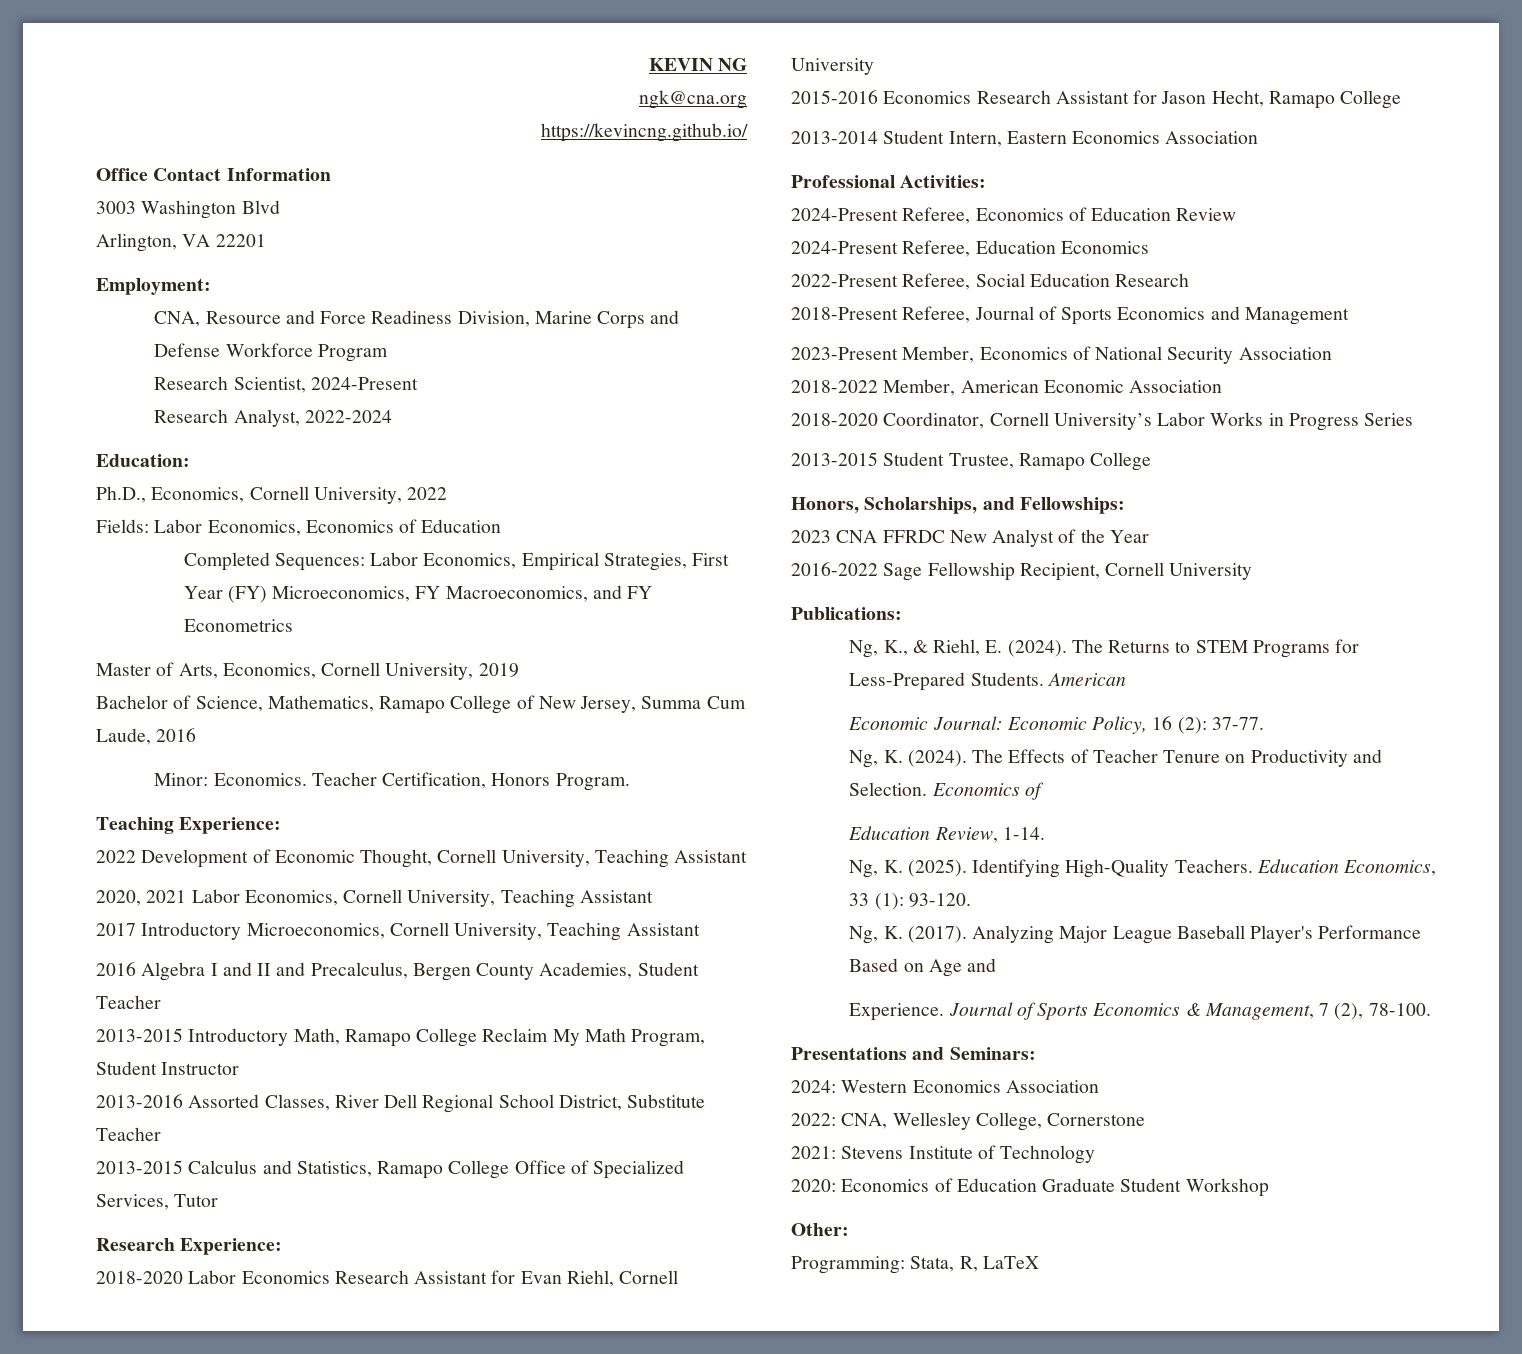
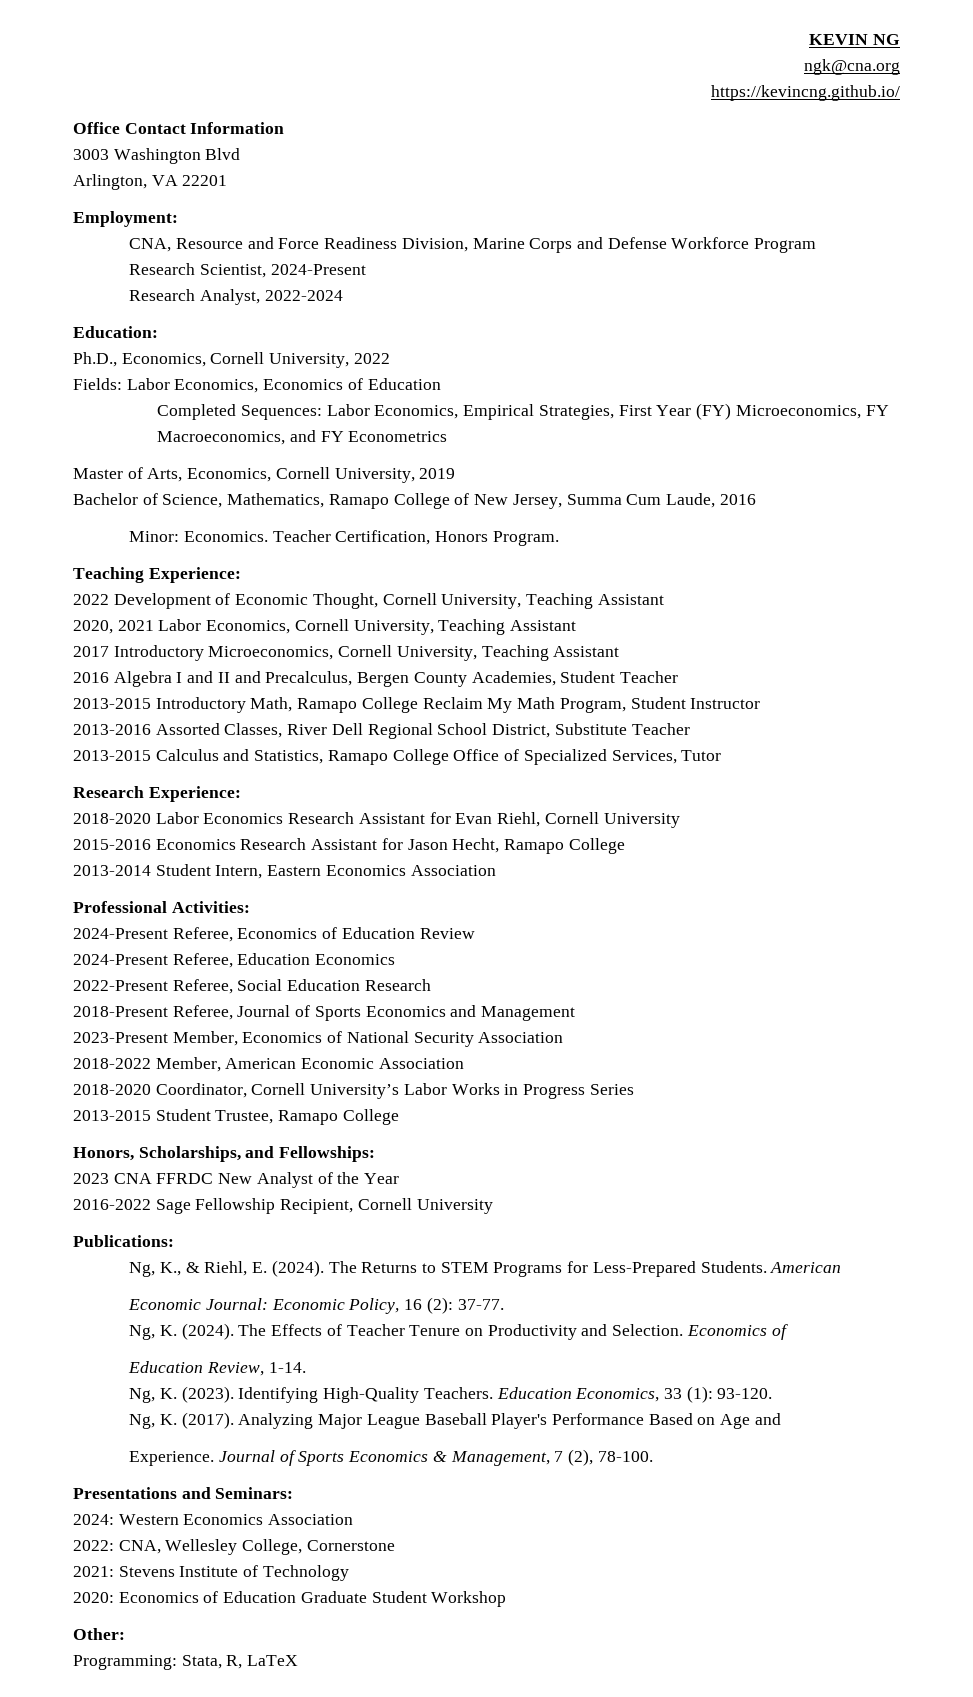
[907,859,967,877] (2025). -> [181,1386,234,1403] (2023).

